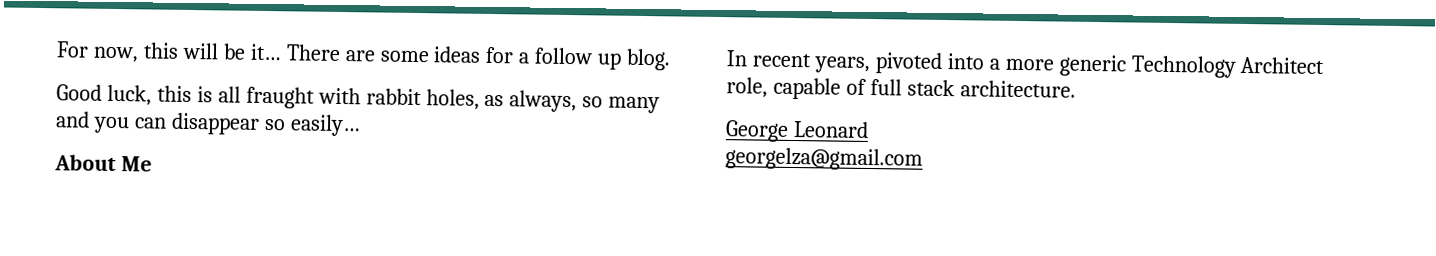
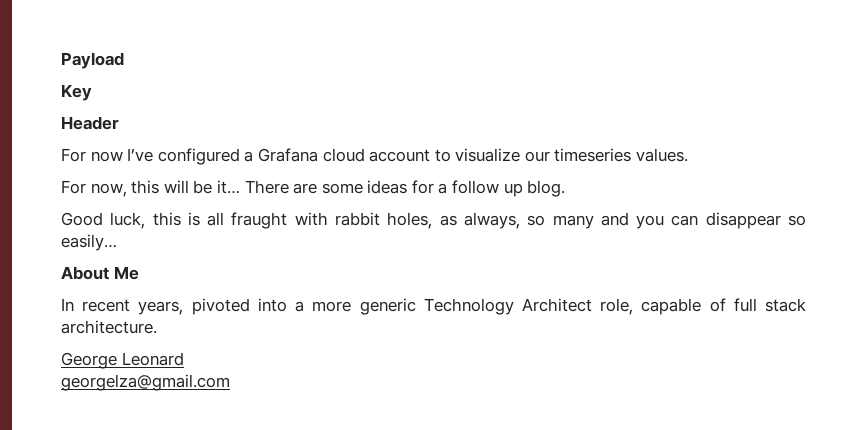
(56, 49) none -> [61,52,124,69] [61,84,92,101] [61,116,119,130] [61,148,689,165] Payload // Key // Header // For now I’ve configured a Grafana cloud account to visualize our timeseries values. //

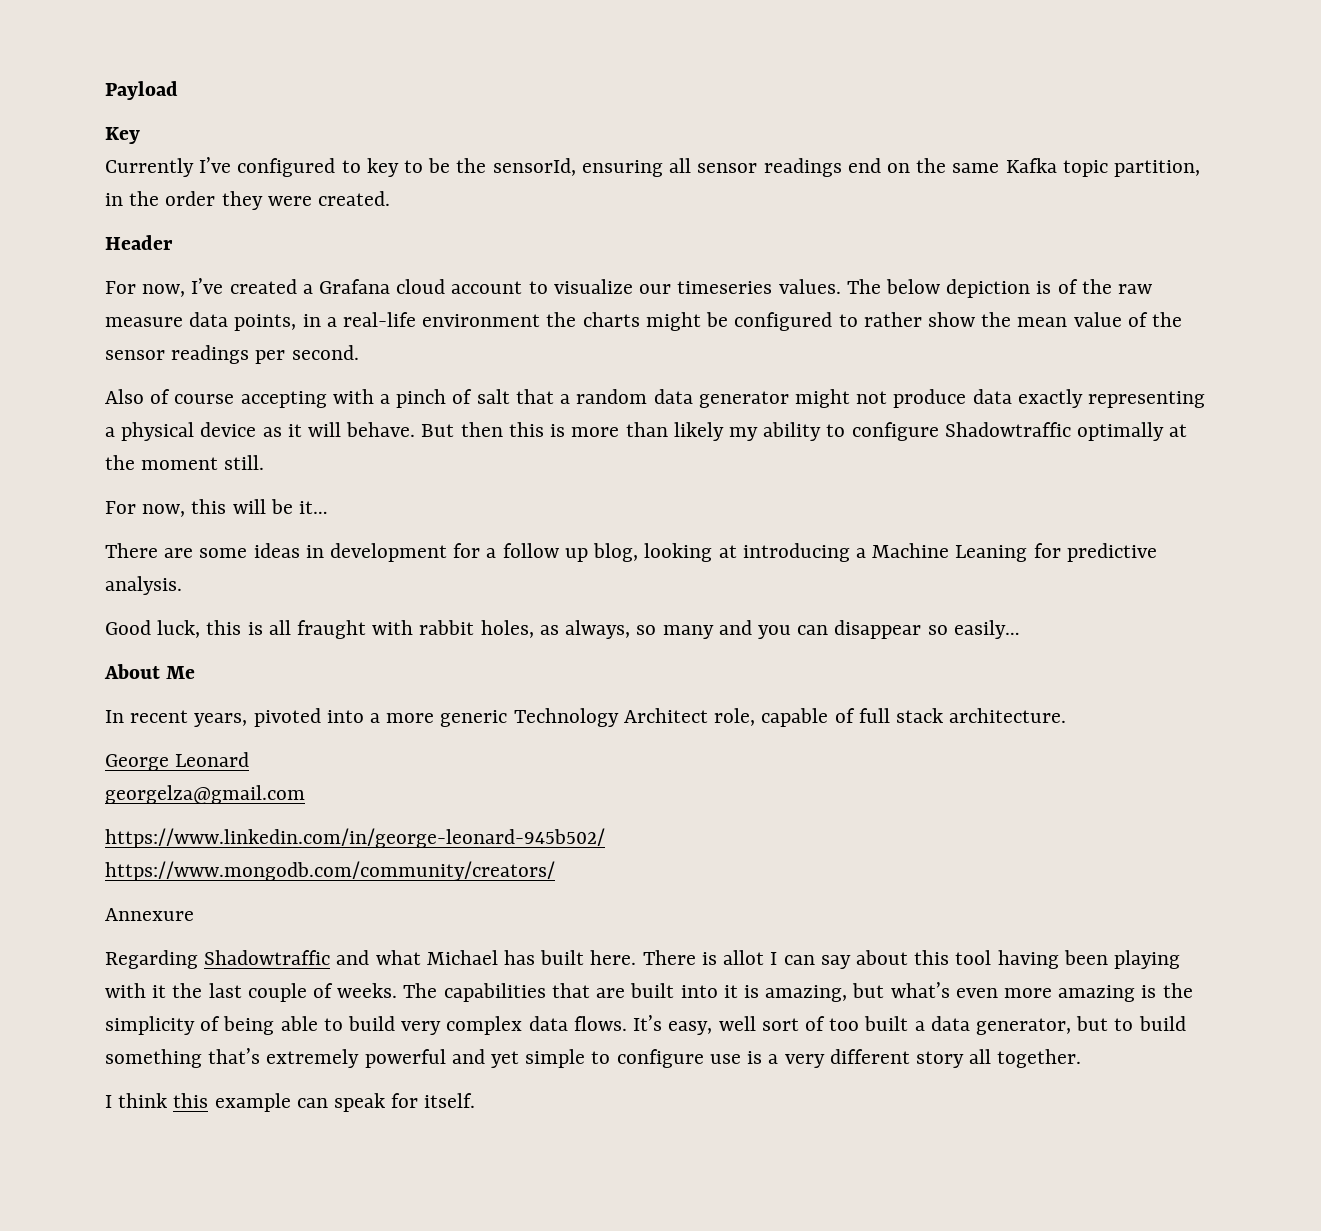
(92, 92) none -> [105,157,1200,177] [105,191,391,210] // Currently I’ve configured to key to be the sensorId, ensuring all sensor readings end on the same Kafka topic partition, in the order they were created.
[90,148,240,165] now I’ve configured -> [142,278,297,297] now, I’ve created
(689, 155) none -> [846,279,1152,298] [105,312,1182,331] [105,345,359,364] [105,389,1205,408] [105,422,1188,441] [105,455,265,470] The below depiction is of the raw measure data points, in a real-life environment the charts might be configured to rather show the mean value of the sensor readings per second. // Also of course accepting with a pinch of salt that a random data generator might not produce data exactly representing a physical device as it will behave. But then this is more than likely my ability to configure Shadowtraffic optimally at the moment still.
(240, 187) none -> (329, 507) //
(408, 187) none -> [305,543,448,562] in development
[527,180,566,197] blog. -> [593,543,1157,562] [105,576,182,595] blog, looking at introducing a Machine Leaning for predictive analysis.
(230, 382) none -> [105,828,605,848] [105,861,555,881] [105,908,194,921] [105,950,1180,969] [105,982,1193,1002] [105,1015,1186,1035] [105,1048,1082,1068] [105,1093,476,1112] // https://www.linkedin.com/in/george-leonard-945b502/ // https://www.mongodb.com/community/creators/ // Annexure // Regarding Shadowtraffic and what Michael has built here. There is allot I can say about this tool having been playing with it the last couple of weeks. The capabilities that are built into it is amazing, but what’s even more amazing is the simplicity of being able to build very complex data flows. It’s easy, well sort of too built a data generator, but to build something that’s extremely powerful and yet simple to configure use is a very different story all together. // I think this example can speak for itself.

